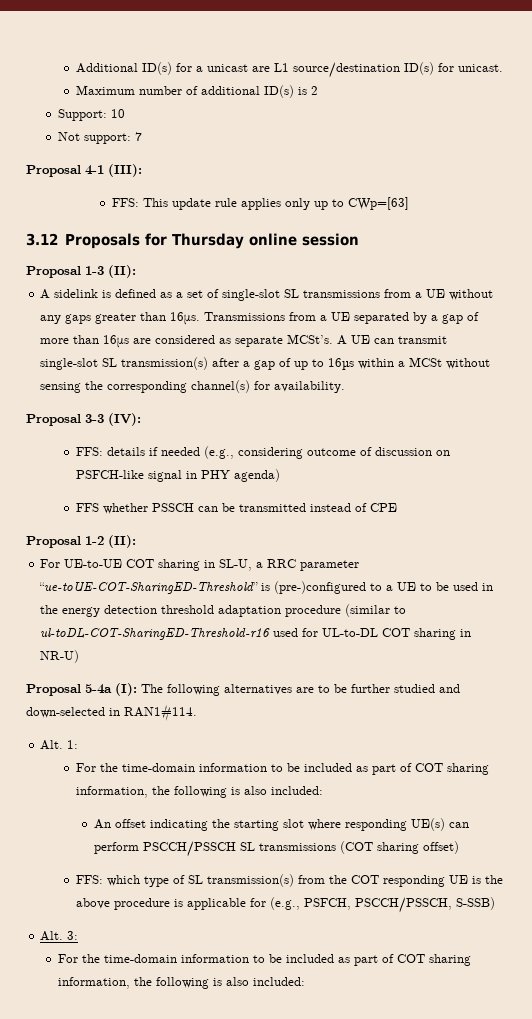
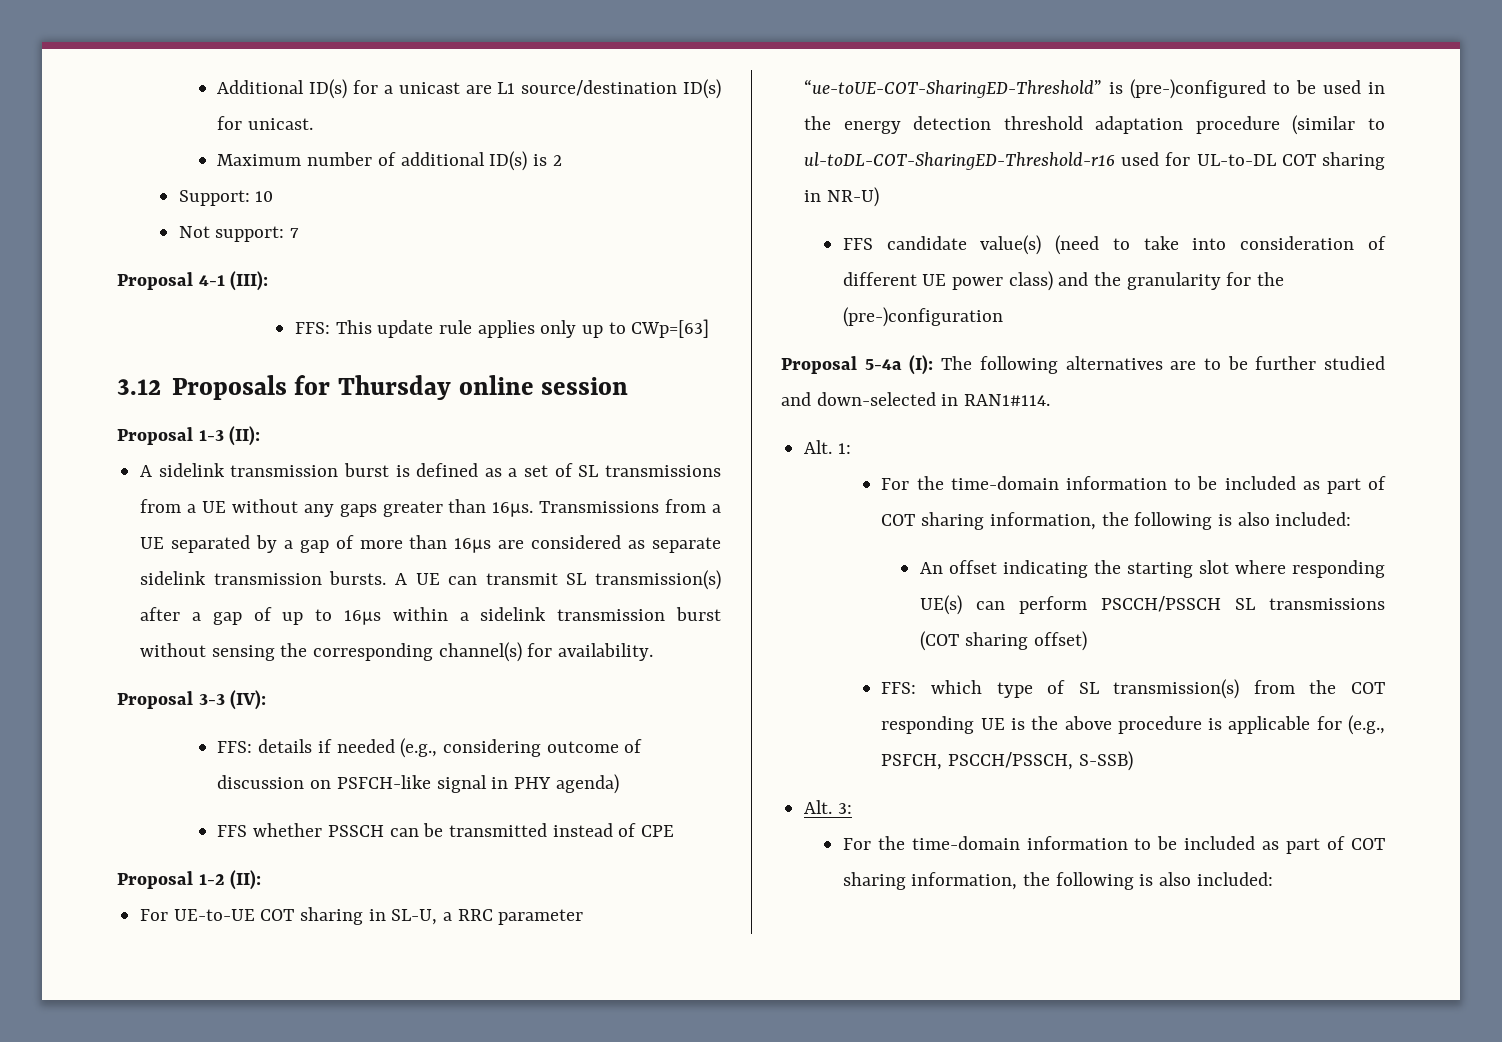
(99, 293) none -> [230,463,389,477] transmission burst
[222,289,281,301] single-slot -> (573, 470) none
[287,334,334,344] MCSt’s. -> [140,571,387,585] sidelink transmission bursts.
[40,358,99,370] single-slot -> (558, 579) none
[409,357,443,367] MCSt -> [480,607,721,621] sidelink transmission burst
[386,582,433,591] a UE to -> (1291, 88) none
(80, 656) none -> [842,235,1386,255] [842,271,1285,291] [842,307,1003,327] // FFS candidate value(s) (need to take into consideration of different UE power class) and the granularity for the (pre-)configuration

